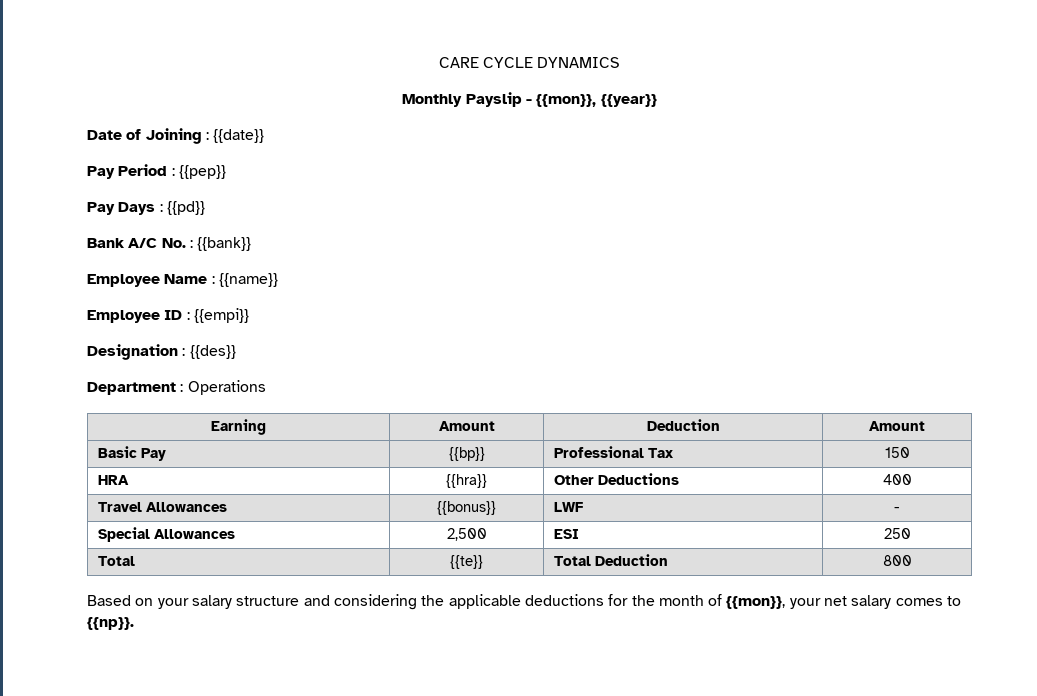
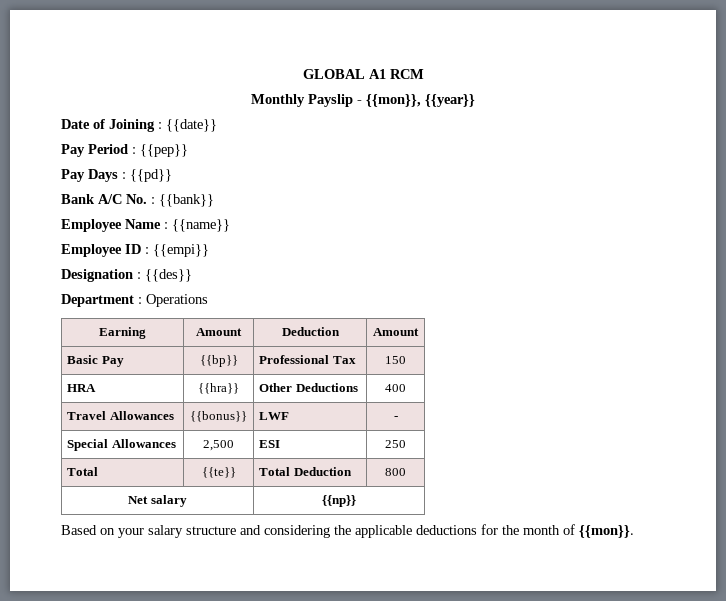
[438,57,621,68] CARE CYCLE DYNAMICS -> [302,69,424,79] GLOBAL A1 RCM
(912, 560) none -> [128,495,187,507] [322,495,356,507] // Net salary | {{np}}
[726,595,962,609] [87,617,134,630] {{mon}}, your net salary comes to {{np}}. -> [579,525,634,538] {{mon}}.

